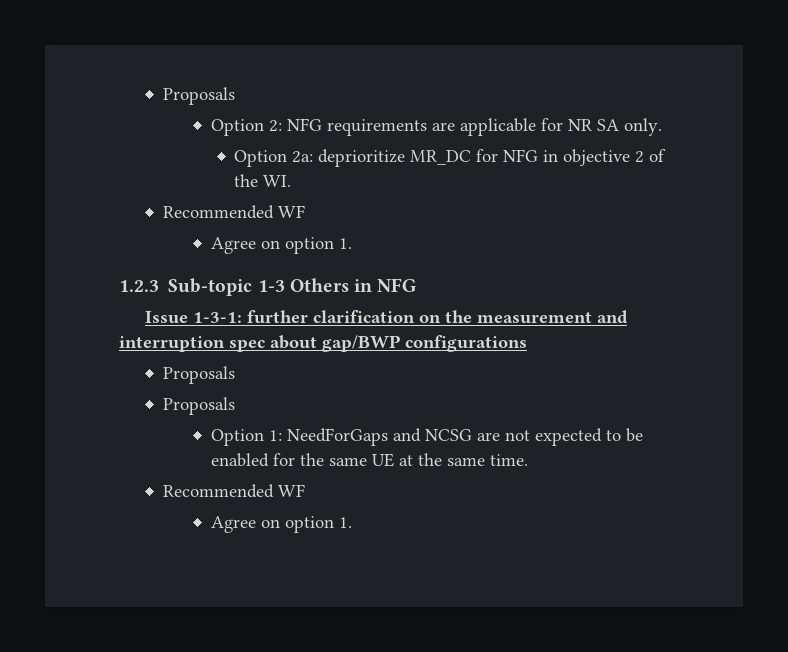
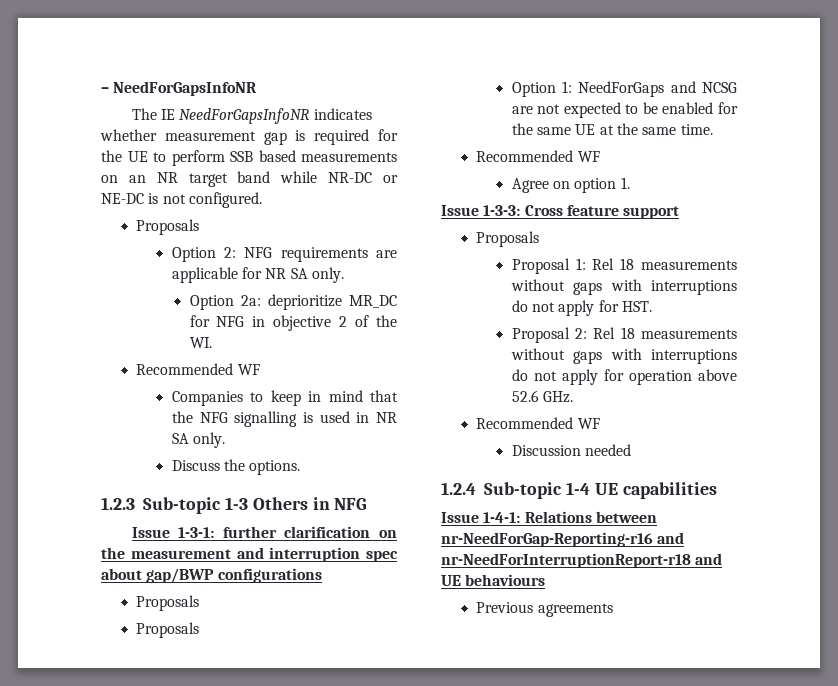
(163, 96) none -> [101,81,258,96] [131,108,372,124] [100,129,398,145] [101,150,397,166] [101,171,398,187] [101,192,262,208] – NeedForGapsInfoNR // The IE NeedForGapsInfoNR indicates whether measurement gap is required for the UE to perform SSB based measurements on an NR target band while NR-DC or NE-DC is not configured. //
[210,237,352,254] Agree on option 1. -> [171,390,398,406] [171,411,397,427] [171,432,226,448] [171,459,301,475] Companies to keep in mind that the NFG signalling is used in NR SA only. // Discuss the options.
(352, 522) none -> [441,205,680,219] [476,231,540,247] [511,258,737,274] [510,279,737,295] [511,300,653,316] [511,327,737,343] [510,348,737,364] [511,369,737,385] [511,390,574,403] [476,417,600,429] [511,444,632,456] [441,482,717,499] [441,511,657,523] [441,532,685,547] [441,553,723,568] [441,574,546,586] [476,602,613,617] // Issue 1-3-3: Cross feature support // Proposals // Proposal 1: Rel 18 measurements without gaps with interruptions do not apply for HST. // Proposal 2: Rel 18 measurements without gaps with interruptions do not apply for operation above 52.6 GHz. // Recommended WF // Discussion needed // 1.2.4 Sub-topic 1-4 UE capabilities // Issue 1-4-1: Relations between nr-NeedForGap-Reporting-r16 and nr-NeedForInterruptionReport-r18 and UE behaviours // Previous agreements

